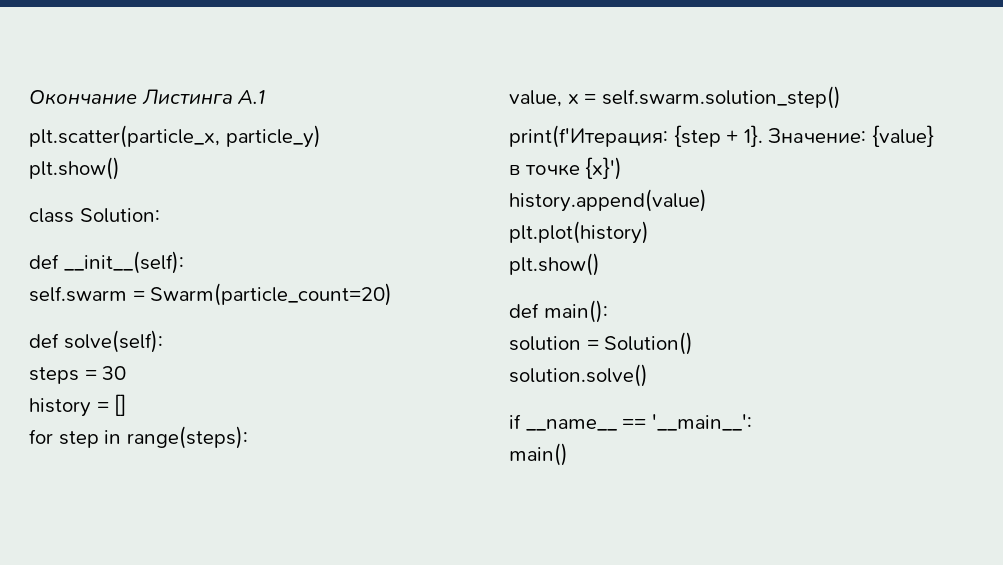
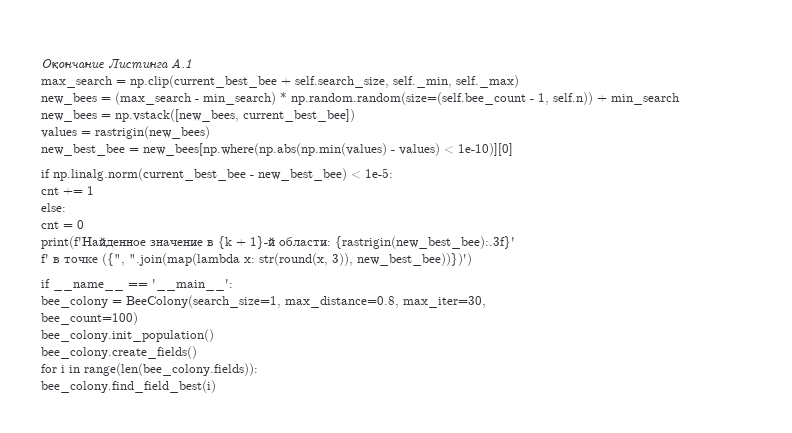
[29,125,321,148] [29,157,120,180] [29,208,160,223] [29,251,184,274] [29,283,393,306] [29,330,163,353] [29,366,127,384] [29,394,127,417] [29,426,248,449] [509,86,841,109] [509,125,934,148] [509,157,623,180] [509,189,707,212] [509,221,649,244] [509,253,600,276] [509,300,608,323] [509,332,694,355] [509,364,648,387] [509,414,752,431] [509,443,568,466] plt.scatter(particle_x, particle_y) // plt.show() // class Solution: // def __init__(self): // self.swarm = Swarm(particle_count=20) // def solve(self): // steps = 30 // history = [] // for step in range(steps): // value, x = self.swarm.solution_step() // print(f'Итерация: {step + 1}. Значение: {value} в точке {x}') // history.append(value) // plt.plot(history) // plt.show() // def main(): // solution = Solution() // solution.solve() // if __name__ == '__main__': // main() -> [41,75,519,88] [41,92,679,105] [41,109,355,122] [41,126,210,139] [41,143,513,156] [41,168,393,181] [41,186,94,195] [41,203,66,212] [41,220,84,229] [41,236,515,249] [41,253,472,266] [41,279,233,291] [41,295,486,308] [41,312,138,325] [41,329,214,342] [41,346,197,359] [41,363,258,376] [41,380,216,393] max_search = np.clip(current_best_bee + self.search_size, self._min, self._max) // new_bees = (max_search - min_search) * np.random.random(size=(self.bee_count - 1, self.n)) + min_search // new_bees = np.vstack([new_bees, current_best_bee]) // values = rastrigin(new_bees) // new_best_bee = new_bees[np.where(np.abs(np.min(values) - values) < 1e-10)][0] // if np.linalg.norm(current_best_bee - new_best_bee) < 1e-5: // cnt += 1 // else: // cnt = 0 // print(f'Найденное значение в {k + 1}-й области: {rastrigin(new_best_bee):.3f}' // f' в точке ({", ".join(map(lambda x: str(round(x, 3)), new_best_bee))})') // if __name__ == '__main__': // bee_colony = BeeColony(search_size=1, max_distance=0.8, max_iter=30, // bee_count=100) // bee_colony.init_population() // bee_colony.create_fields() // for i in range(len(bee_colony.fields)): // bee_colony.find_field_best(i)

